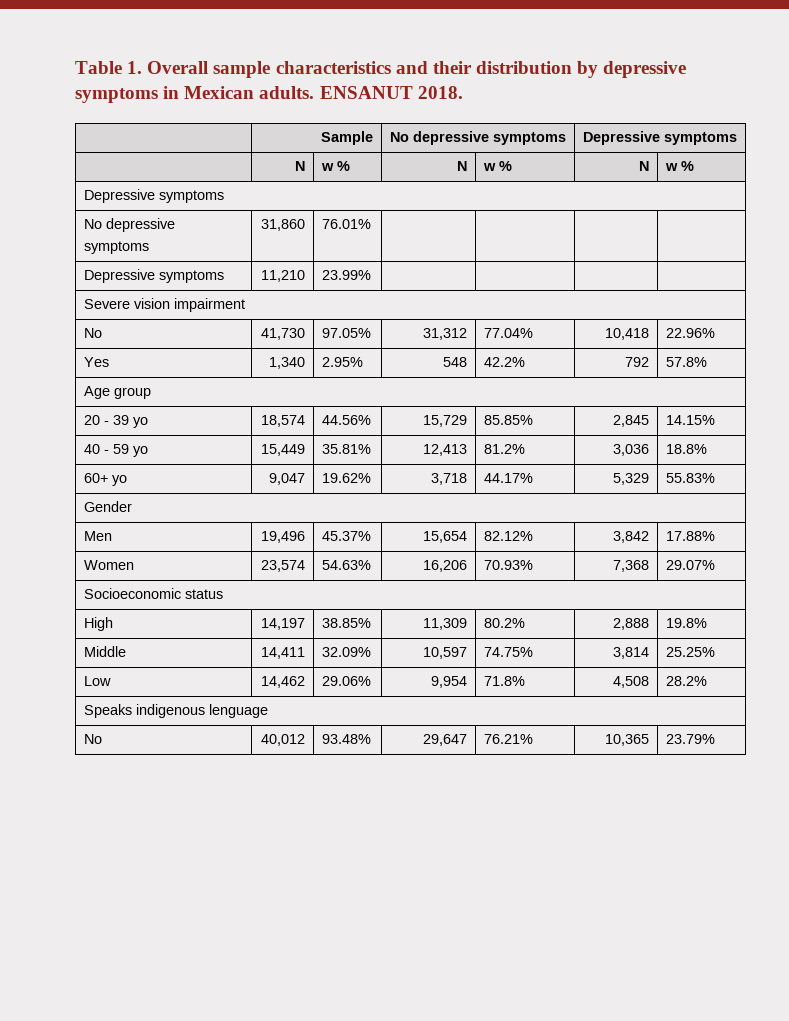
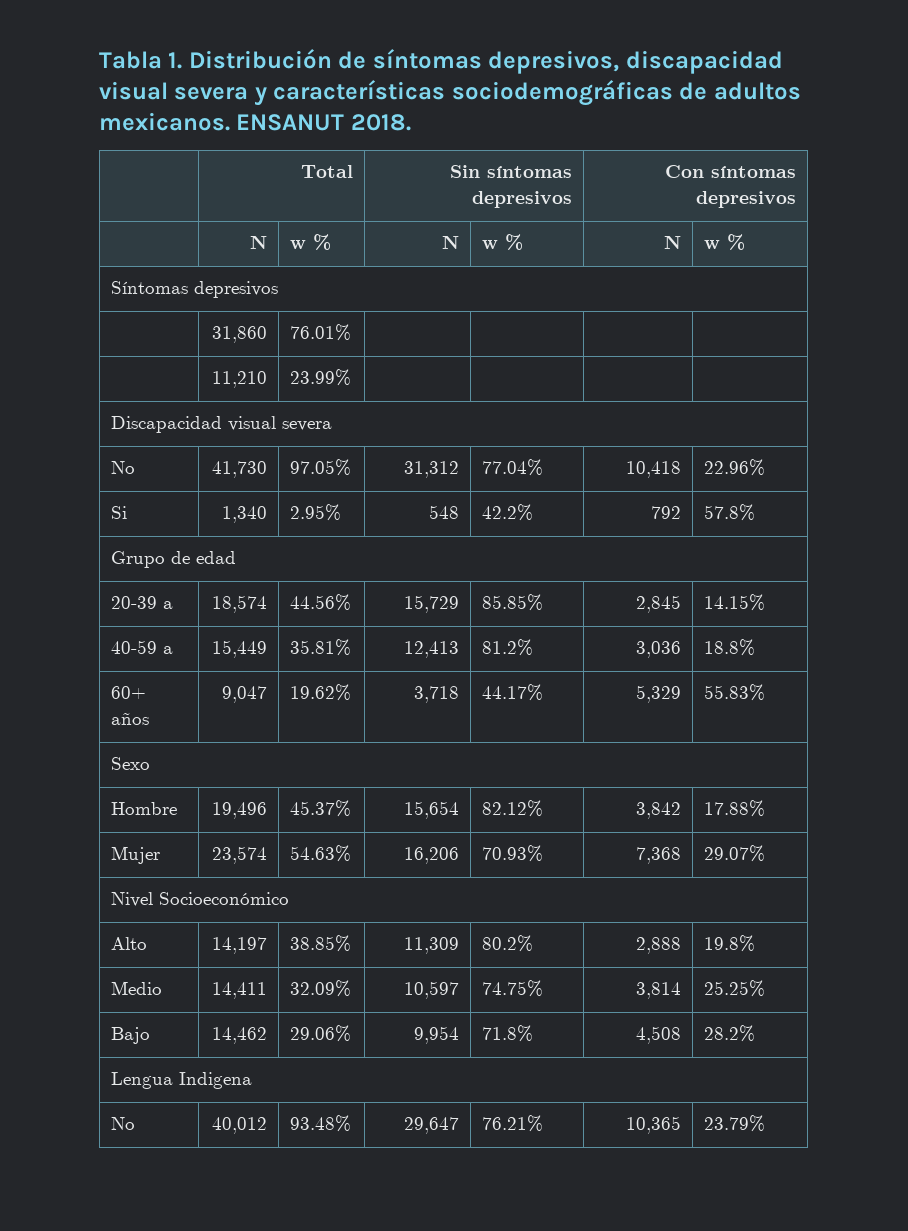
[75,61,687,78] [75,86,463,103] [321,131,374,145] [390,131,567,145] [583,131,738,145] Table 1. Overall sample characteristics and their distribution by depressive symptoms in Mexican adults. ENSANUT 2018. // | Sample | No depressive symptoms | Depressive symptoms -> [99,49,783,74] [99,80,801,106] [99,112,411,131] [301,165,354,178] [450,165,573,178] [472,191,573,208] [665,165,797,178] [696,191,797,208] Tabla 1. Distribución de síntomas depresivos, discapacidad visual severa y características sociodemográficas de adultos mexicanos. ENSANUT 2018. // | Total | Sin síntomas depresivos | Con síntomas depresivos
[83,189,224,203] [83,218,175,232] [83,241,149,254] Depressive symptoms // No depressive symptoms -> [110,281,278,298] Síntomas depresivos //
[83,269,224,283] Depressive symptoms -> (351, 332) none
[83,298,245,312] Severe vision impairment -> [110,416,332,433] Discapacidad visual severa
[83,357,109,367] Yes -> [110,506,127,519] Si
[83,386,151,399] [83,415,148,428] Age group // 20 - 39 yo -> [110,551,236,568] [110,596,173,609] Grupo de edad // 20-39 a
[83,444,148,457] 40 - 59 yo -> [110,640,173,654] 40-59 a
[111,475,127,486] yo -> [110,712,149,725] años
[83,501,132,512] [83,531,112,541] Gender // Men -> [110,757,150,770] [110,802,177,815] Sexo // Hombre
[83,560,134,570] Women -> [110,846,160,864] Mujer
[83,588,223,599] [83,617,113,631] Socioeconomic status // High -> [110,892,289,907] [110,937,147,950] Nivel Socioeconómico // Alto
[83,646,126,657] Middle -> [110,981,162,995] Medio
[83,676,111,686] Low -> [110,1027,150,1044] Bajo
[83,704,268,718] Speaks indigenous lenguage -> [110,1072,252,1089] Lengua Indigena

